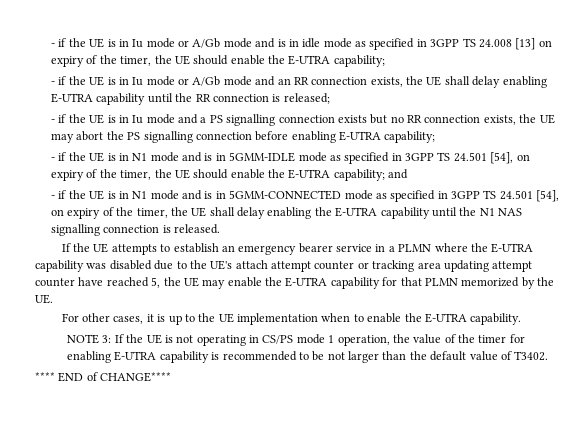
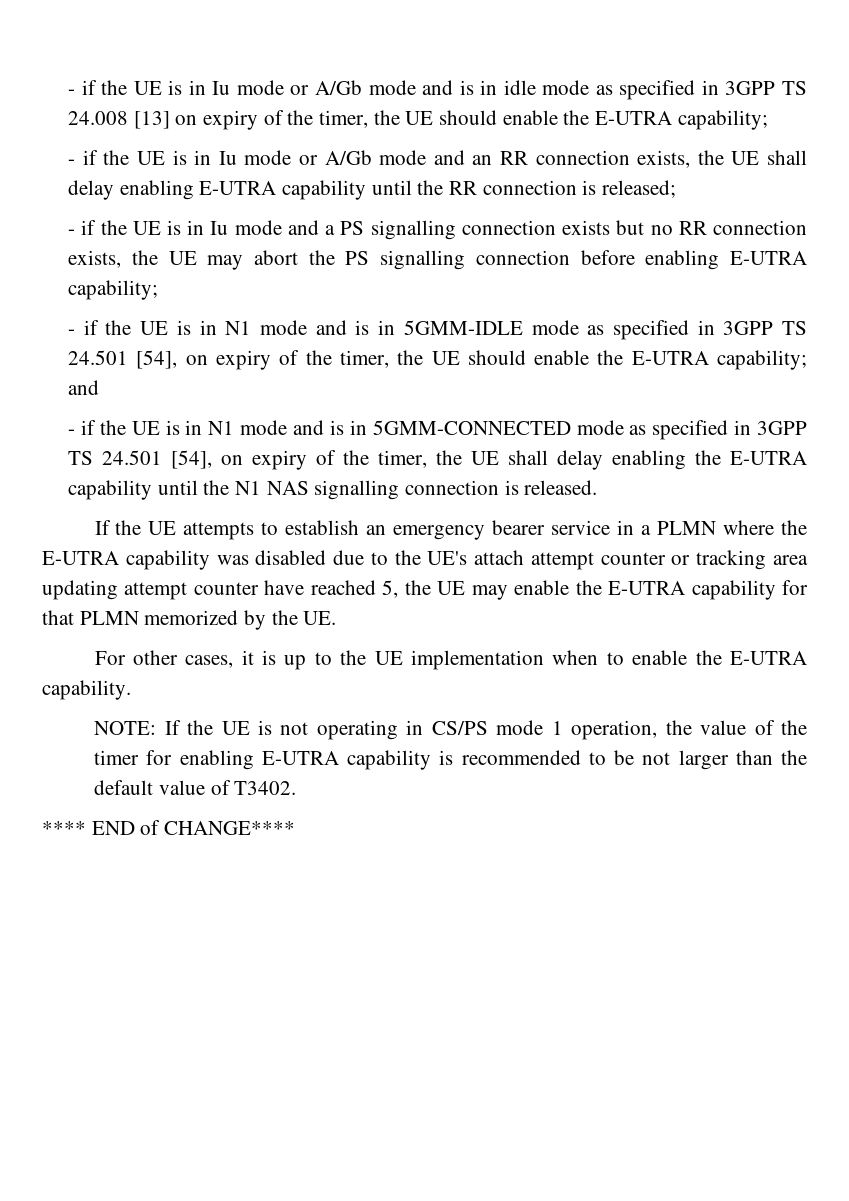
[66,334,112,344] NOTE 3: -> [94,721,157,735] NOTE:

